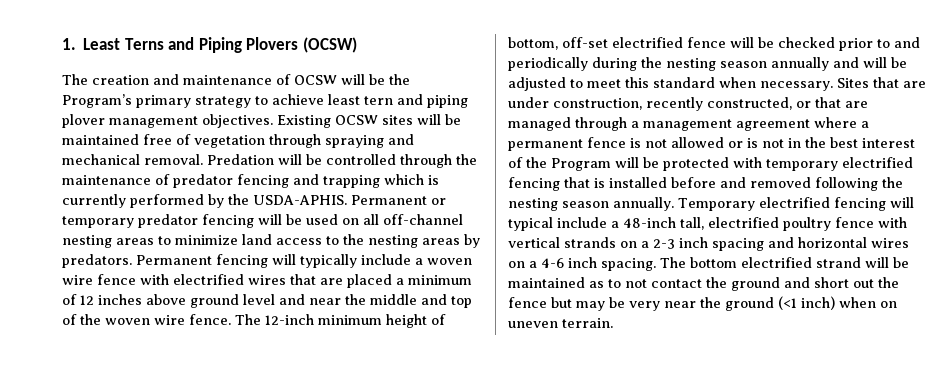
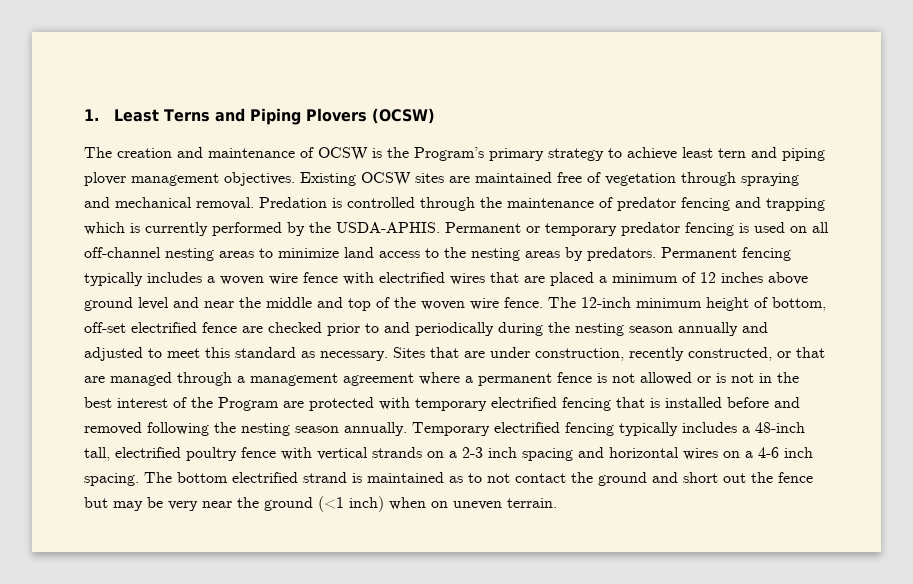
[341,74,385,85] will be -> [372,148,382,158] is
[417,114,461,125] will be -> [449,176,470,183] are
[278,154,322,165] will be -> [332,198,342,208] is
[258,214,302,225] will be -> [739,223,749,233] is
[272,254,411,268] will typically include -> [84,272,202,286] typically includes
[730,37,774,48] will be -> [242,326,263,333] are
[863,57,907,68] will be -> (768, 327) none
[719,77,756,88] when -> [301,351,315,358] as
[615,157,659,168] will be -> [283,401,304,408] are
[889,197,914,208] [508,217,607,231] will typical include -> [619,422,737,436] typically includes
[865,257,909,268] will be -> [352,473,362,483] is

